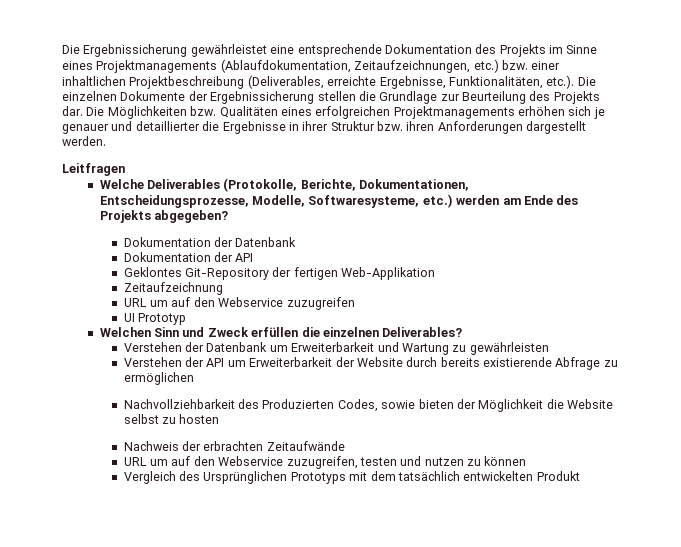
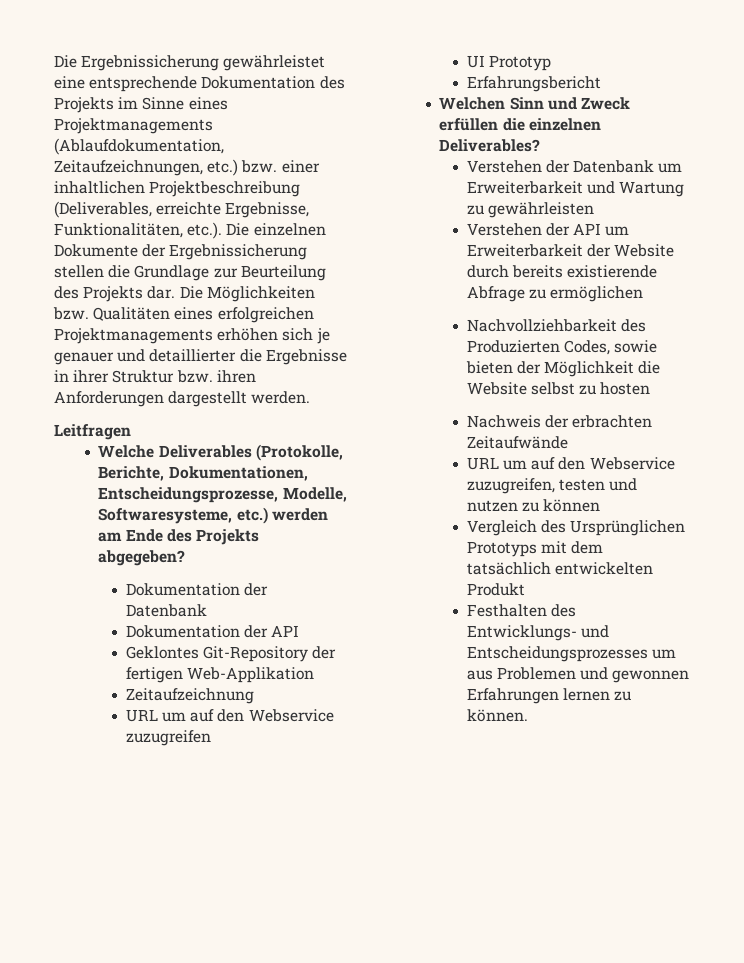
(187, 319) none -> [466,76,601,92] // Erfahrungsbericht
(580, 476) none -> [466,604,577,617] [466,625,610,641] [466,646,677,662] [466,667,690,683] [466,688,632,704] [466,709,528,722] // Festhalten des Entwicklungs- und Entscheidungsprozesses um aus Problemen und gewonnen Erfahrungen lernen zu können.

